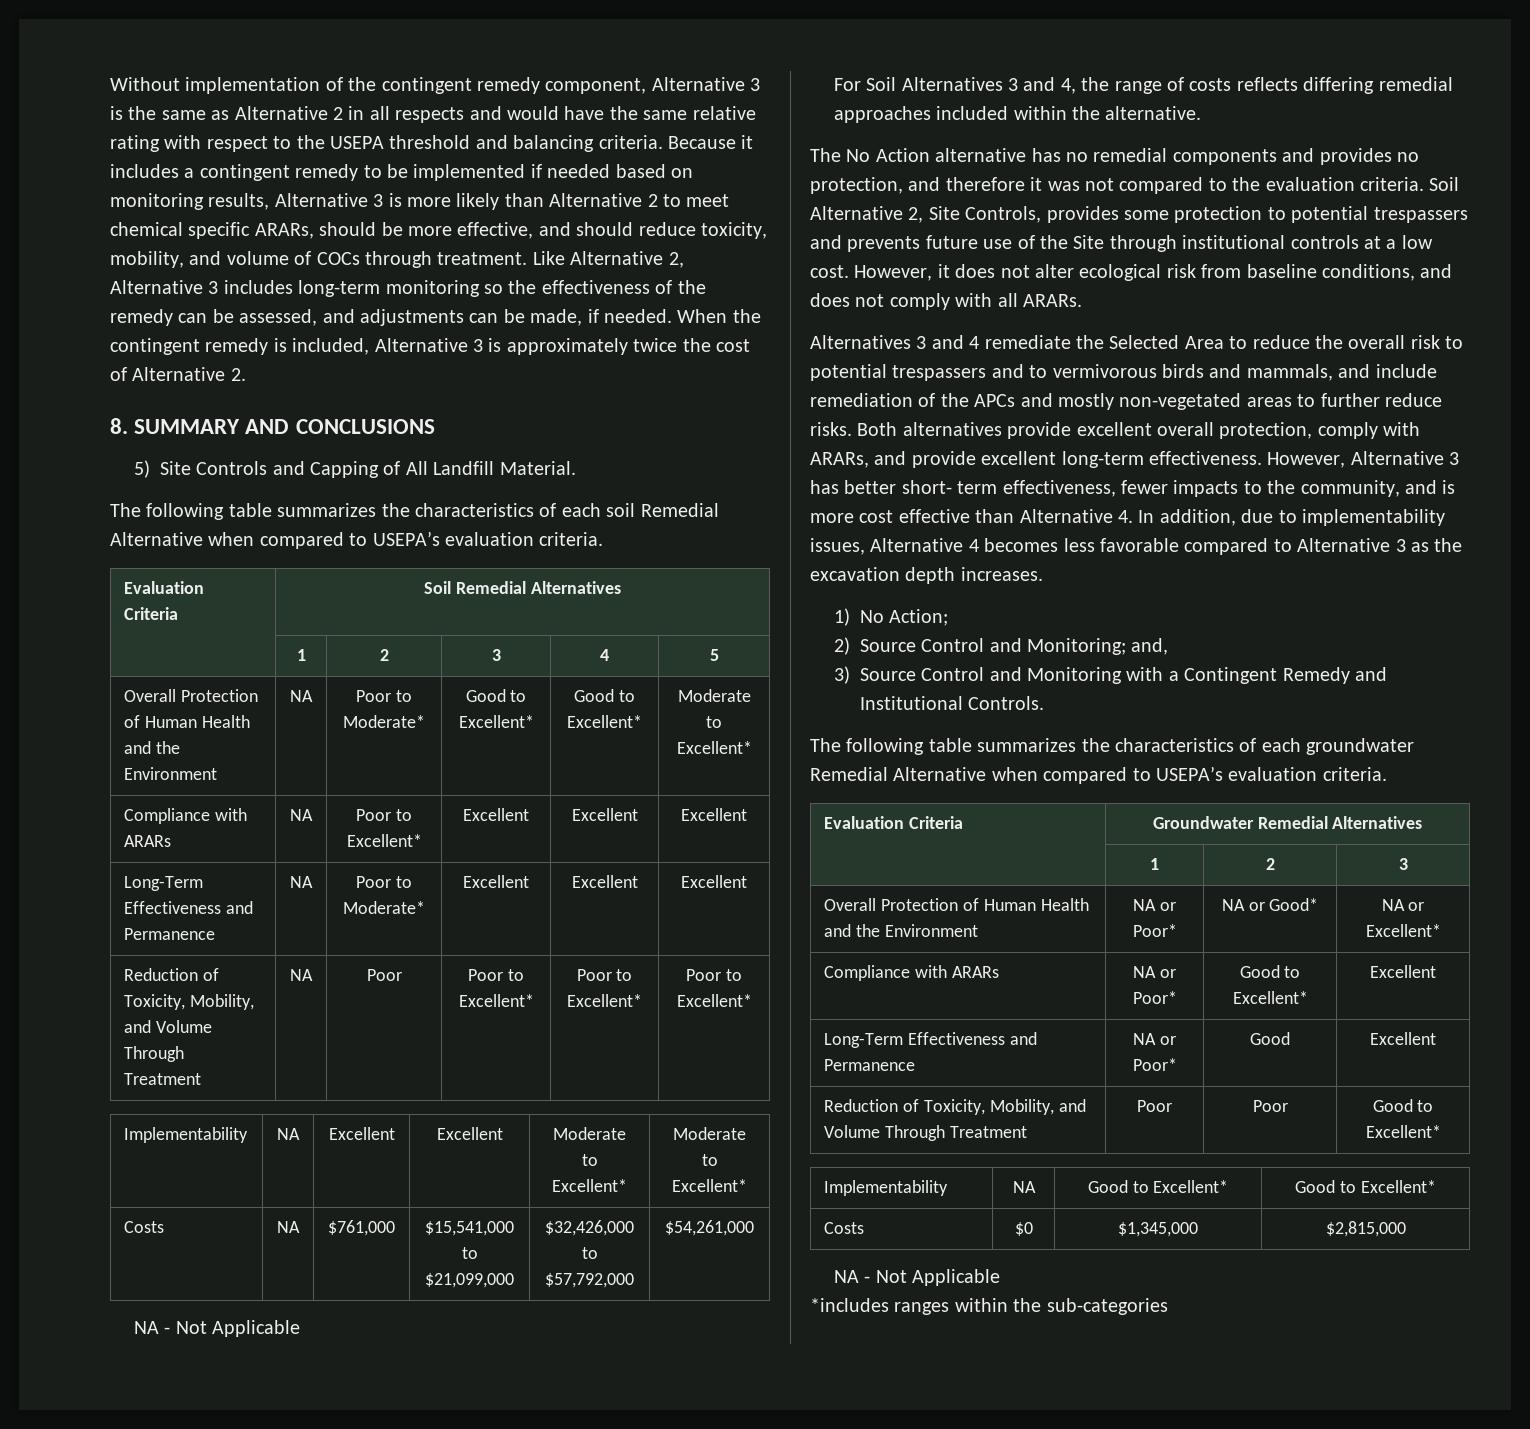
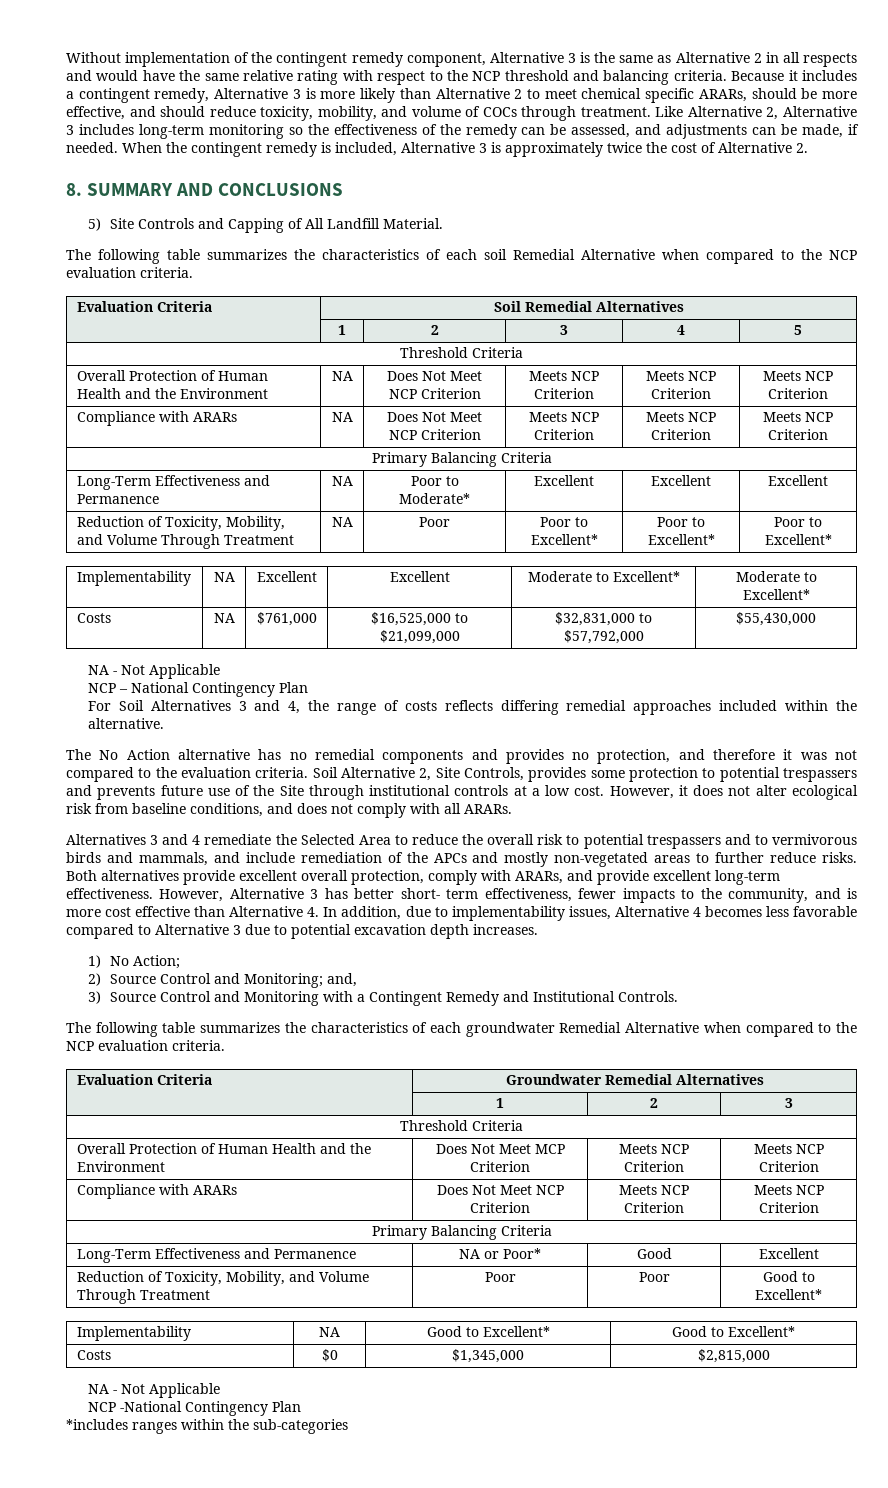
[330,136,384,149] USEPA -> [472,71,501,81] NCP
[295,164,693,181] [110,193,270,210] remedy to be implemented if needed based on monitoring results, -> [154,88,210,103] remedy,
[372,531,440,546] USEPA’s -> [801,249,857,260] the NCP
(719, 655) none -> [400,347,523,358] // Threshold Criteria
[356,690,412,702] [343,715,425,728] [465,689,527,702] [458,715,534,728] [574,689,635,702] [567,715,642,728] [677,689,751,702] [706,716,722,728] [676,741,752,754] [124,808,248,824] [124,835,172,847] [290,809,313,821] [356,809,412,821] [346,834,422,847] [463,808,529,821] [571,808,638,821] [681,808,747,821] Poor to Moderate* | Good to Excellent* | Good to Excellent* | Moderate to Excellent* // Compliance with ARARs | NA | Poor to Excellent* | Excellent | Excellent | Excellent -> [387,371,482,381] [388,388,481,399] [529,371,599,381] [534,388,594,399] [646,371,716,381] [651,388,711,399] [763,371,833,381] [768,388,828,399] [76,411,237,426] [331,412,353,422] [387,412,482,422] [388,429,481,440] [529,412,599,422] [534,429,594,440] [646,412,716,422] [651,429,711,440] [763,412,833,422] [768,429,828,440] [371,452,552,467] Does Not Meet NCP Criterion | Meets NCP Criterion | Meets NCP Criterion | Meets NCP Criterion // Compliance with ARARs | NA | Does Not Meet NCP Criterion | Meets NCP Criterion | Meets NCP Criterion | Meets NCP Criterion // Primary Balancing Criteria
[425,1221,514,1236] $15,541,000 -> [371,612,451,626] $16,525,000
[545,1220,634,1236] $32,426,000 -> [555,612,635,626] $32,831,000
[665,1220,754,1236] [133,1320,301,1337] $54,261,000 // NA - Not Applicable -> [736,612,816,626] [87,664,220,679] [87,682,308,697] $55,430,000 // NA - Not Applicable // NCP – National Contingency Plan
[1411,538,1463,552] as the -> [245,924,351,939] due to potential
[1156,766,1223,781] USEPA’s -> [835,1022,857,1033] [66,1041,94,1051] the NCP
[824,898,1089,911] [824,924,978,937] [1133,899,1176,911] [1132,924,1177,937] [1221,898,1319,911] [1381,899,1425,911] [1365,924,1441,937] [824,965,999,981] [1133,966,1176,978] [1132,991,1177,1004] [1239,965,1301,978] [1232,991,1308,1004] [1370,965,1436,978] // Overall Protection of Human Health and the Environment | NA or Poor* | NA or Good* | NA or Excellent* // Compliance with ARARs | NA or Poor* | Good to Excellent* | Excellent -> [400,1120,523,1131] [76,1143,371,1154] [76,1161,165,1172] [435,1144,565,1154] [470,1161,530,1172] [619,1144,689,1154] [624,1161,684,1172] [753,1144,824,1154] [758,1161,819,1172] [76,1184,237,1199] [436,1185,564,1195] [470,1202,530,1213] [619,1185,689,1195] [624,1202,684,1213] [753,1185,824,1195] [758,1202,819,1213] [371,1225,552,1240] // Threshold Criteria // Overall Protection of Human Health and the Environment | Does Not Meet MCP Criterion | Meets NCP Criterion | Meets NCP Criterion // Compliance with ARARs | Does Not Meet NCP Criterion | Meets NCP Criterion | Meets NCP Criterion // Primary Balancing Criteria
(1001, 1277) none -> [87,1401,301,1416] // NCP -National Contingency Plan

